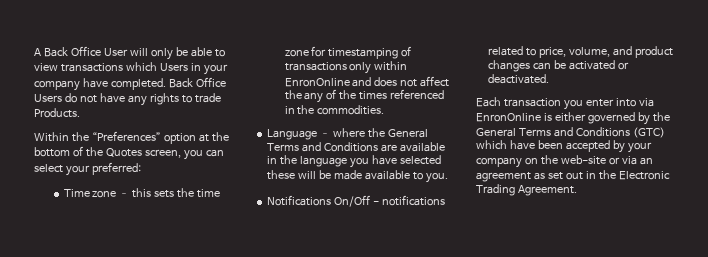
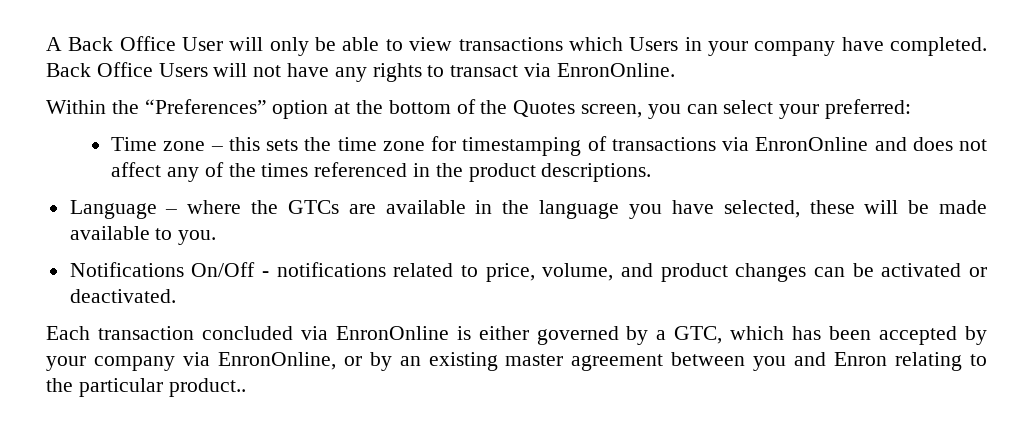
[64,93,77,103] do -> [213,63,248,77] will
[194,93,221,103] [34,108,80,118] trade Products. -> [450,63,675,77] transact via EnronOnline.
[349,61,408,74] only within -> [722,137,750,151] via
[284,90,302,100] the -> (162, 169) none
[317,105,385,115] commodities. -> [468,163,652,182] product descriptions.
[387,129,428,138] [267,142,379,152] General Terms and Conditions -> [287,200,339,214] GTCs
[399,155,441,165] selected -> [723,200,800,218] selected,
[563,98,636,110] you enter into -> [201,326,293,340] concluded
[652,112,670,122] [476,127,665,138] [476,140,535,150] the General Terms and Conditions (GTC) which have -> [656,326,822,344] a GTC, which has
[524,155,653,165] [476,170,670,182] [476,184,577,196] on the web-site or via an agreement as set out in the Electronic Trading Agreement. -> [182,352,987,371] [46,378,246,397] via EnronOnline, or by an existing master agreement between you and Enron relating to the particular product..

